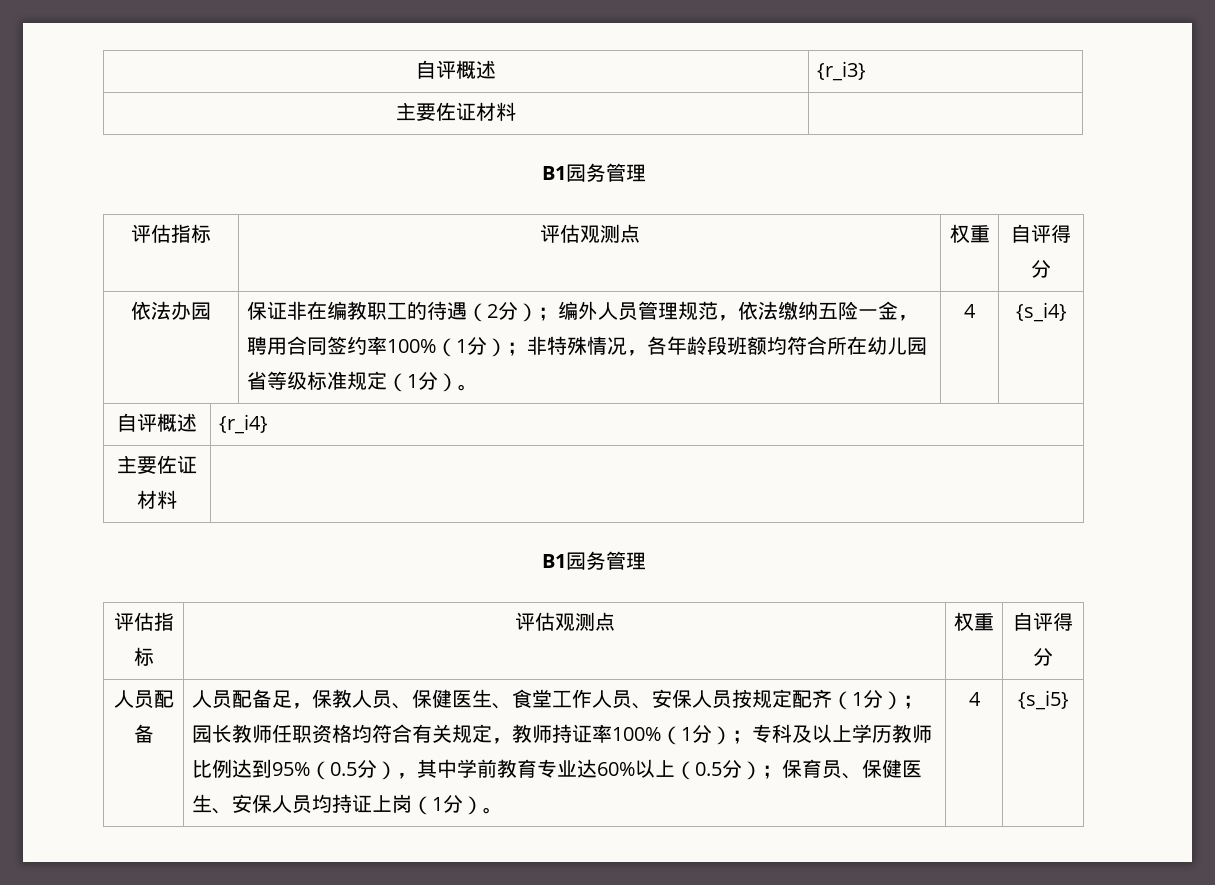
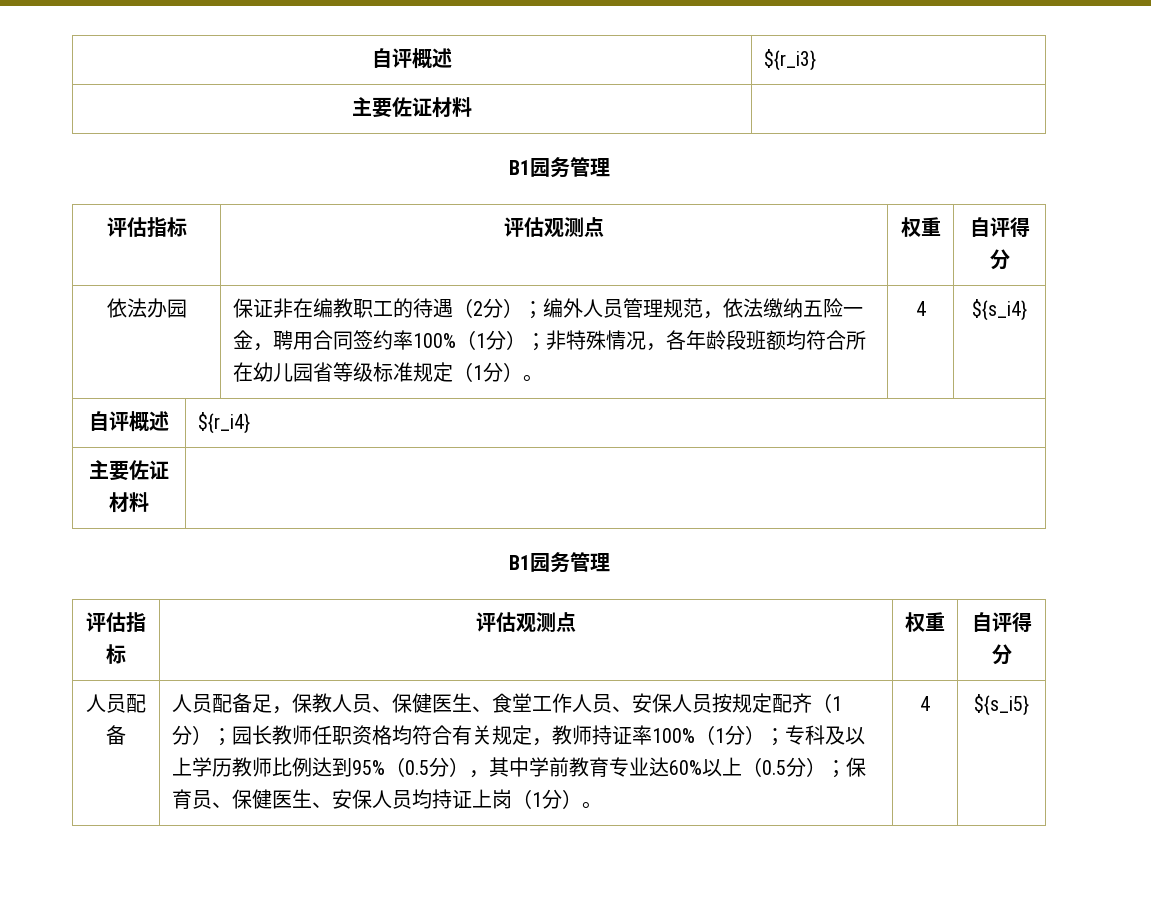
[416,60,496,79] [816,61,866,81] 自评概述 | {r_i3} -> [372,48,452,69] [763,49,816,71] 自评概述 | ${r_i3}
[1015,302,1067,322] [117,413,197,432] [218,414,268,434] {s_i4} // 自评概述 | {r_i4} -> [972,299,1027,321] [89,411,169,432] [197,412,250,434] ${s_i4} // 自评概述 | ${r_i4}
[1017,690,1069,710] {s_i5} -> [974,694,1029,716] ${s_i5}

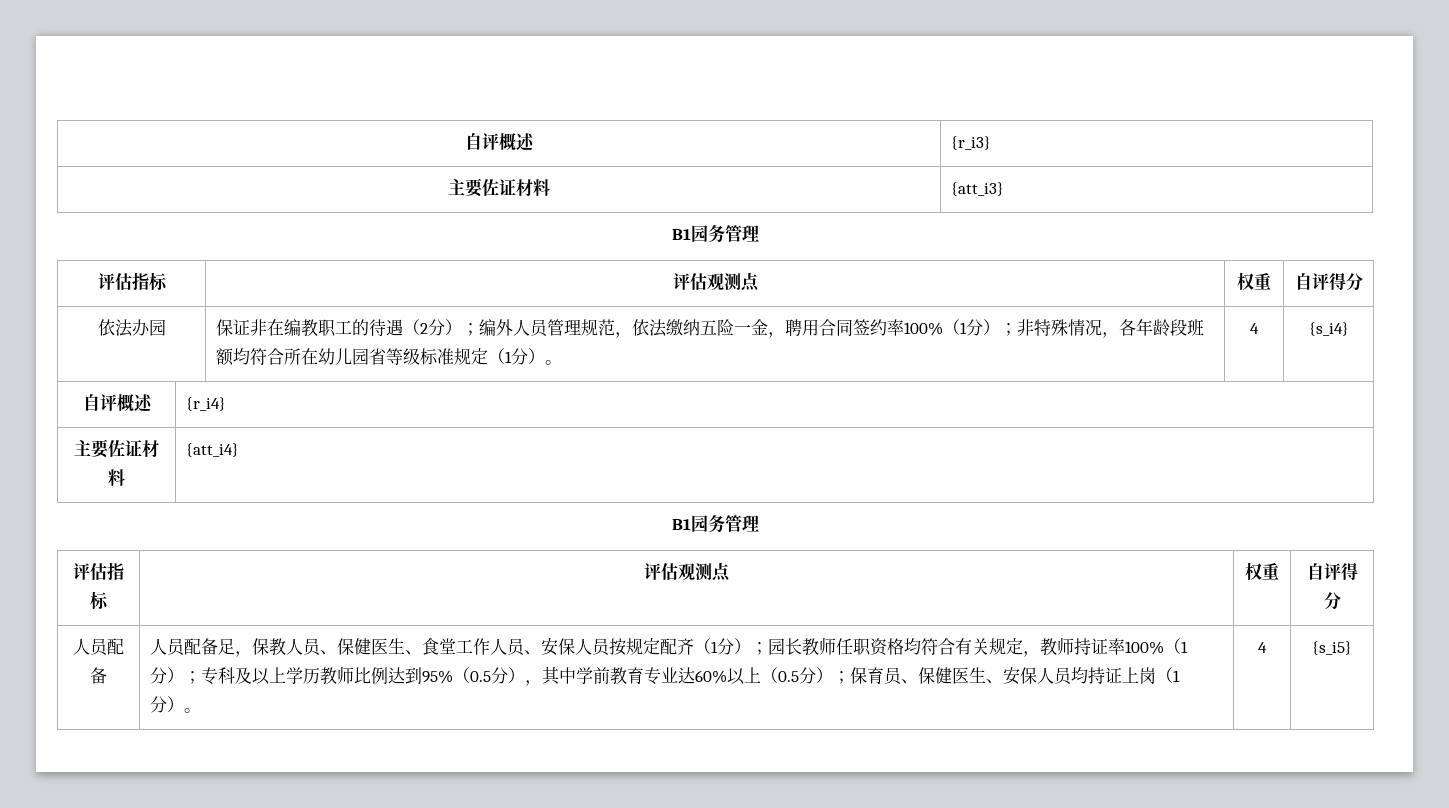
[372,48,452,69] [763,49,816,71] [352,97,472,118] 自评概述 | ${r_i3} // 主要佐证材料 | -> [465,133,535,151] [950,136,991,150] [448,178,550,197] [950,182,1004,196] 自评概述 | {r_i3} // 主要佐证材料 | {att_i3}
[972,299,1027,321] [89,411,169,432] [197,412,250,434] [89,460,169,481] [109,492,149,513] ${s_i4} // 自评概述 | ${r_i4} // 主要佐证材料 | -> [1308,322,1349,336] [82,394,153,412] [185,397,226,411] [74,439,159,458] [108,469,125,486] [185,443,239,457] {s_i4} // 自评概述 | {r_i4} // 主要佐证材料 | {att_i4}
[974,694,1029,716] ${s_i5} -> [1312,641,1352,655] {s_i5}

